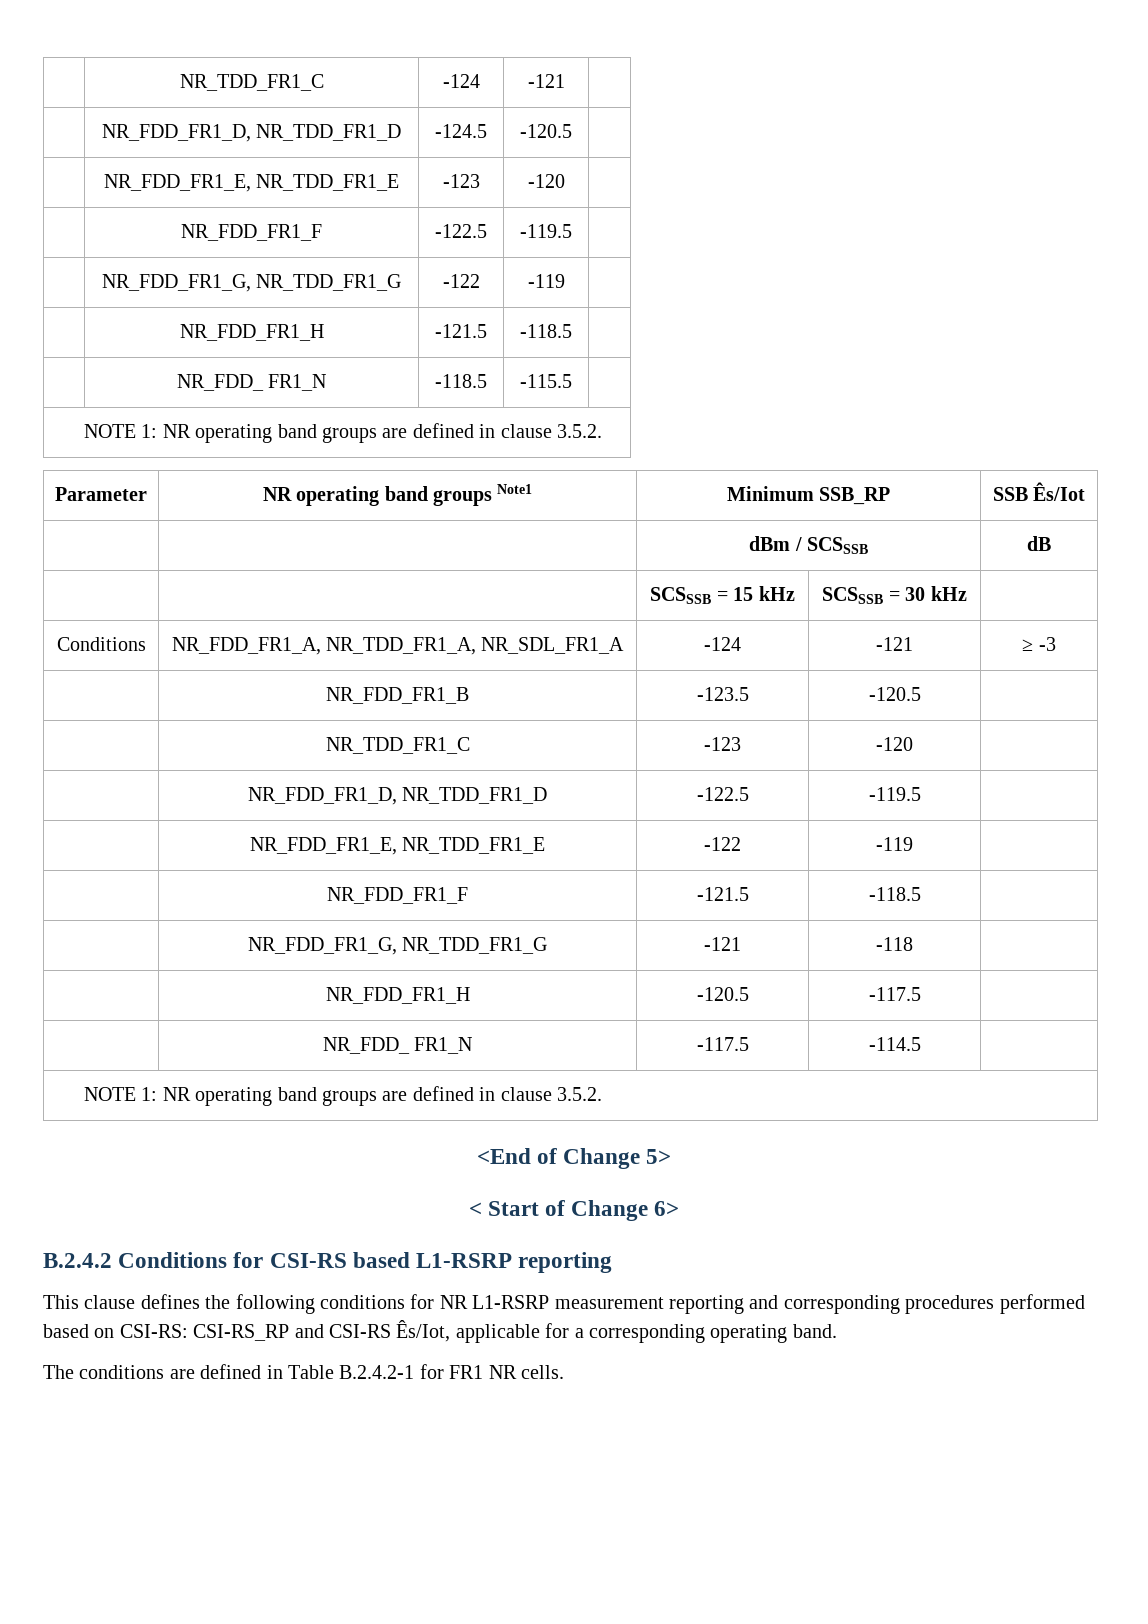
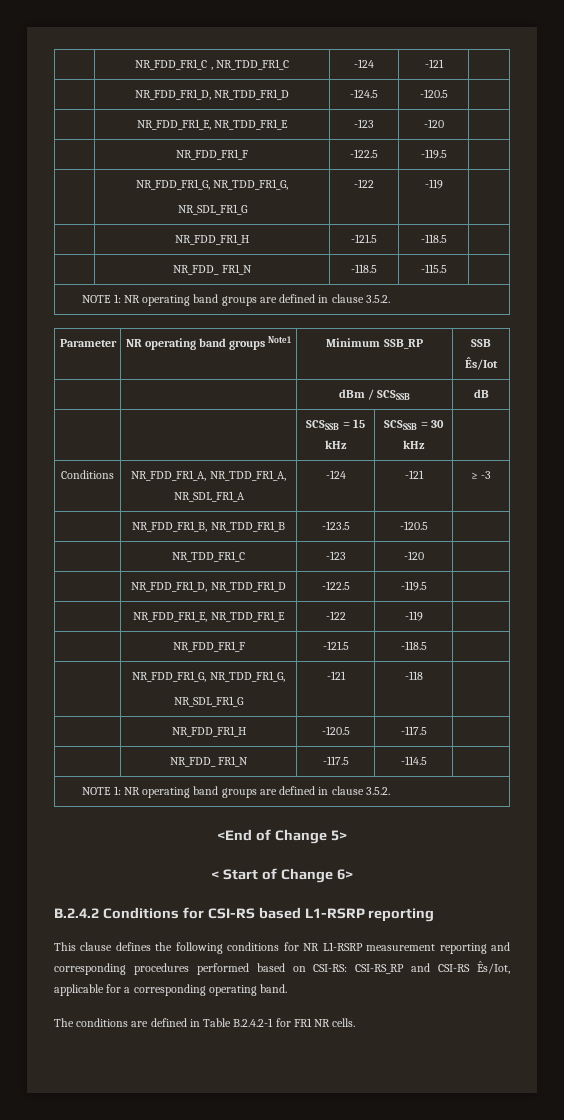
(179, 82) | -> [135,59,213,70] | NR_FDD_FR1_C ,
[256,274,402,291] NR_TDD_FR1_G -> [213,179,289,190] [177,204,248,215] NR_TDD_FR1_G, // NR_SDL_FR1_G
[326,687,469,704] NR_FDD_FR1_B -> [132,521,285,532] NR_FDD_FR1_B, NR_TDD_FR1_B
[402,937,548,954] NR_TDD_FR1_G -> [209,671,285,682] [174,696,244,707] NR_TDD_FR1_G, // NR_SDL_FR1_G

